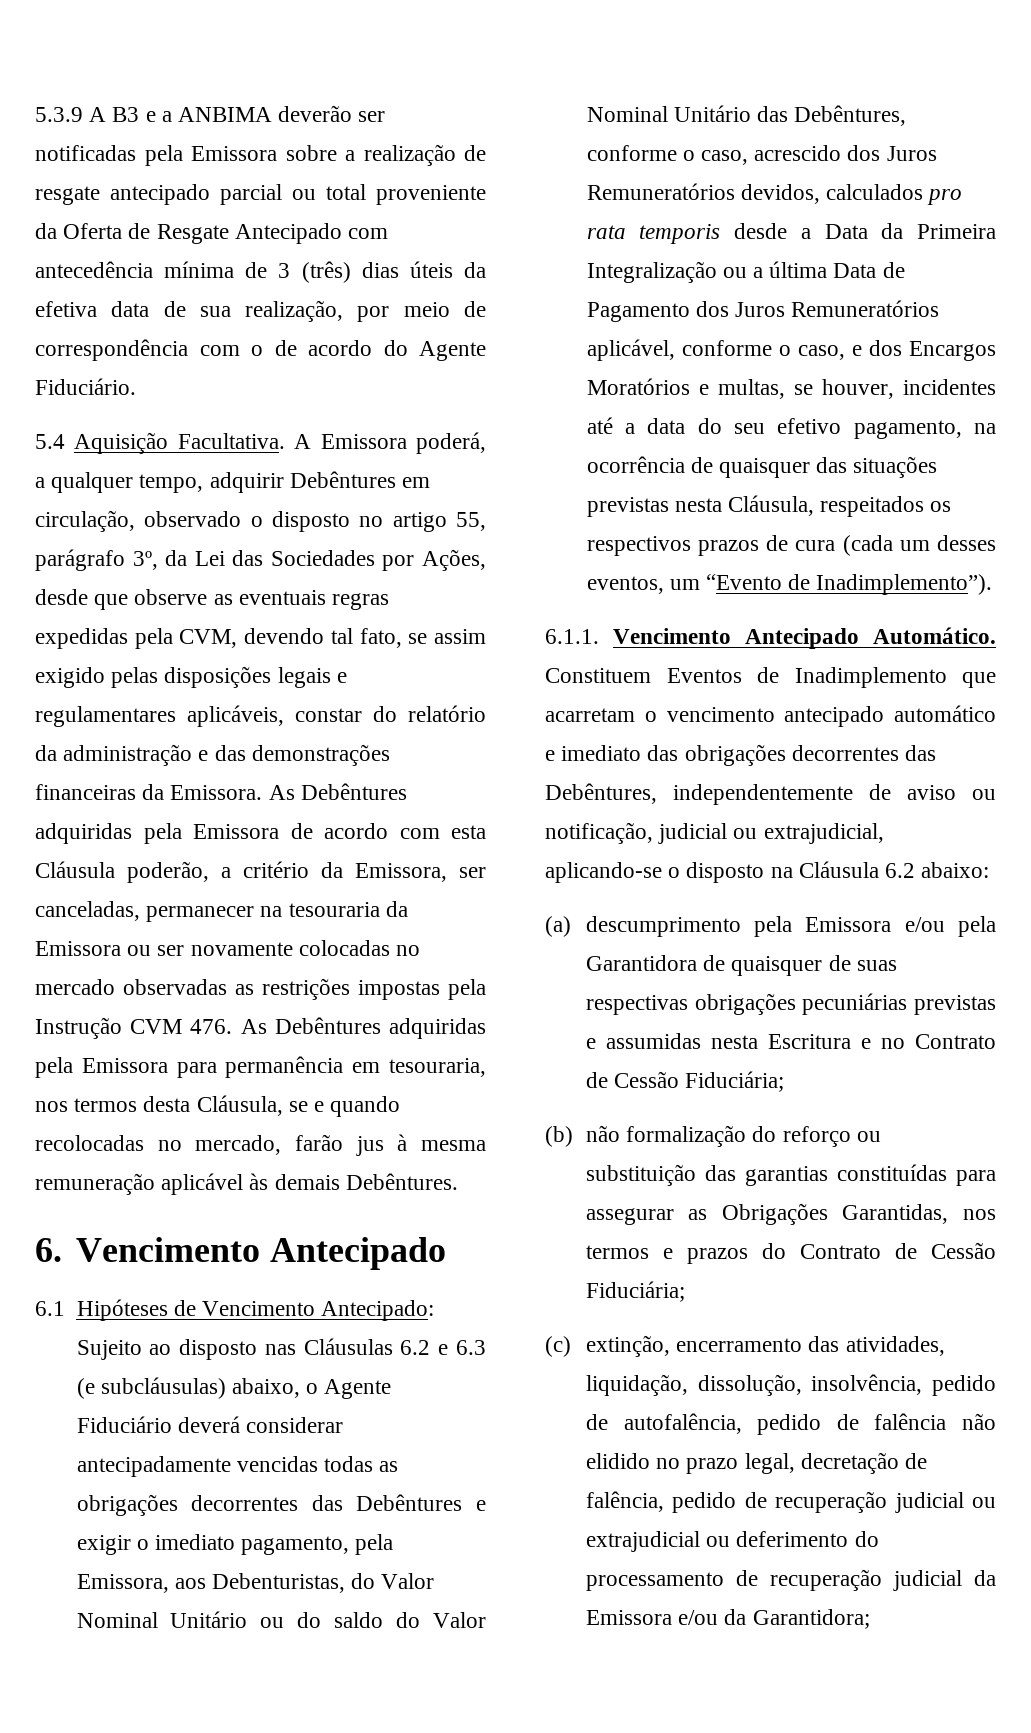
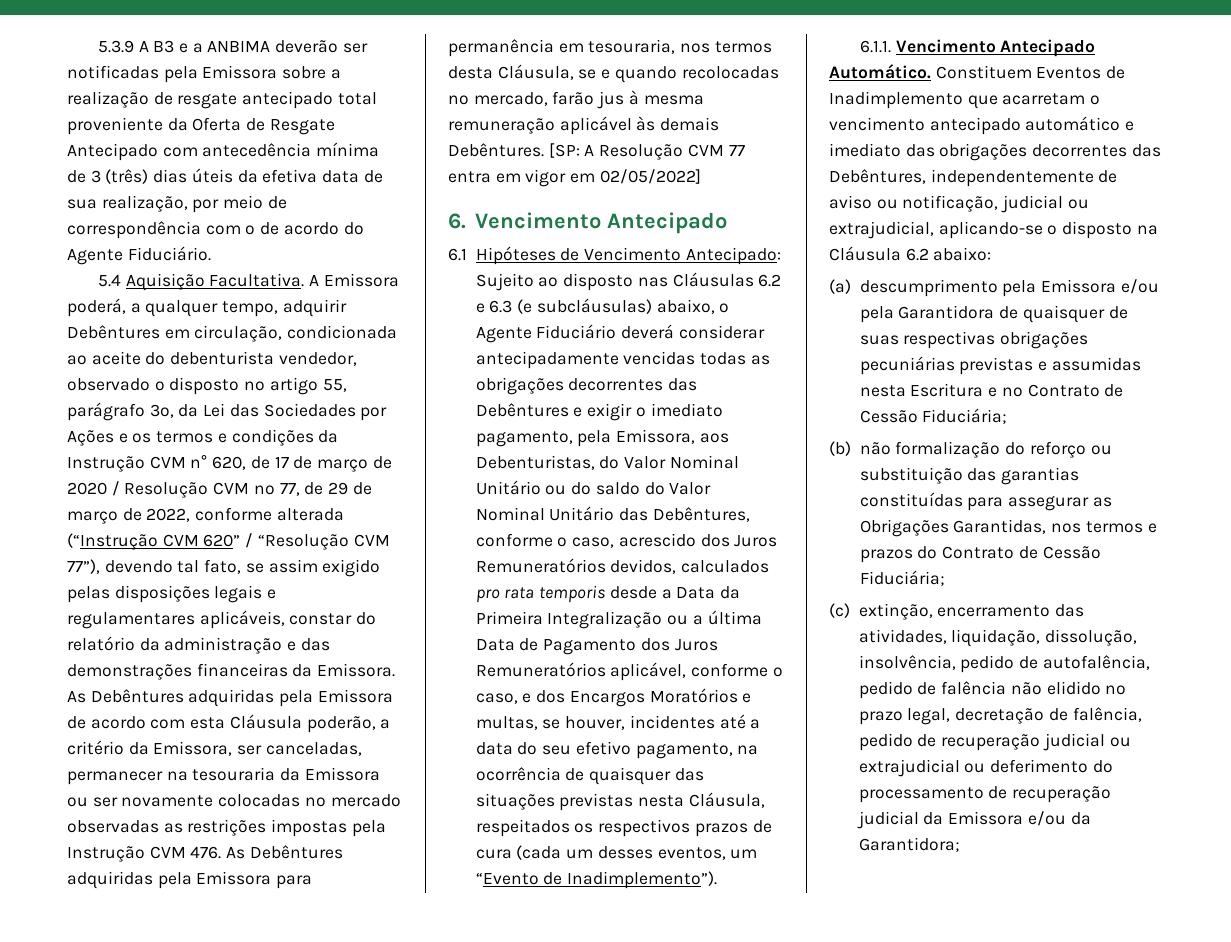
[220,184,316,205] parcial ou -> (334, 100) none
(135, 521) none -> [287,325,398,339] [67,351,357,366] condicionada ao aceite do debenturista vendedor,
[421,549,486,571] [35,589,390,610] [35,628,238,649] Ações, desde que observe as eventuais regras expedidas pela CVM, -> [67,429,339,446] [67,455,392,472] [67,481,372,498] [67,507,344,524] [67,533,390,550] [67,559,100,574] Ações e os termos e condições da Instrução CVM n° 620, de 17 de março de 2020 / Resolução CVM nº 77, de 29 de março de 2022, conforme alterada (“Instrução CVM 620” / “Resolução CVM 77”),
(458, 1181) none -> [548,143,745,160] [448,169,701,187] [SP: A Resolução CVM 77 entra em vigor em 02/05/2022]

